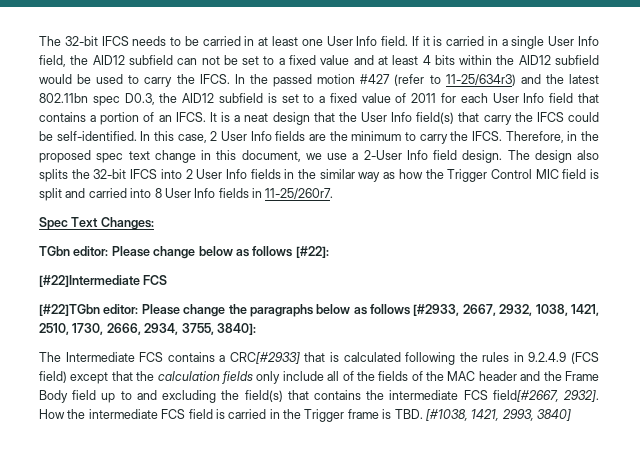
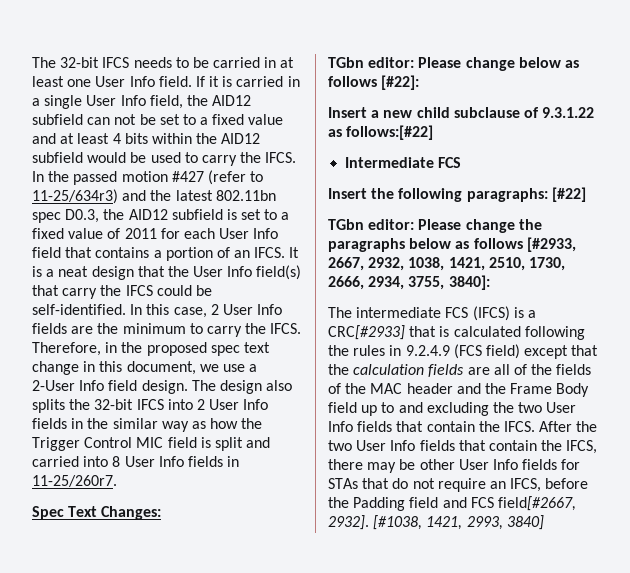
[39,275,168,287] [39,304,100,316] [#22]Intermediate FCS // [#22]TGbn -> [328,107,595,118] [328,125,434,140] [345,157,462,168] [328,187,586,202] [328,219,364,230] Insert a new child subclause of 9.3.1.22 as follows:[#22] // Intermediate FCS // Insert the following paragraphs: [#22] // TGbn
[65,352,215,362] Intermediate FCS contains -> [356,306,524,321] intermediate FCS (IFCS) is
[256,371,324,384] only include -> [467,367,490,375] are
[244,390,599,402] [39,409,423,422] field(s) that contains the intermediate FCS field[#2667, 2932]. How the intermediate FCS field is carried in the Trigger frame is TBD. -> [518,402,577,413] [328,421,598,432] [328,440,598,454] [328,459,581,473] [328,478,589,492] [328,496,576,511] [328,515,369,530] two User Info fields that contain the IFCS. After the two User Info fields that contain the IFCS, there may be other User Info fields for STAs that do not require an IFCS, before the Padding field and FCS field[#2667, 2932].

